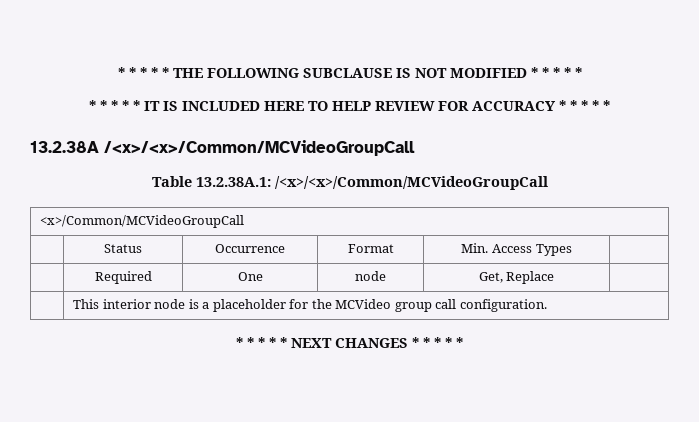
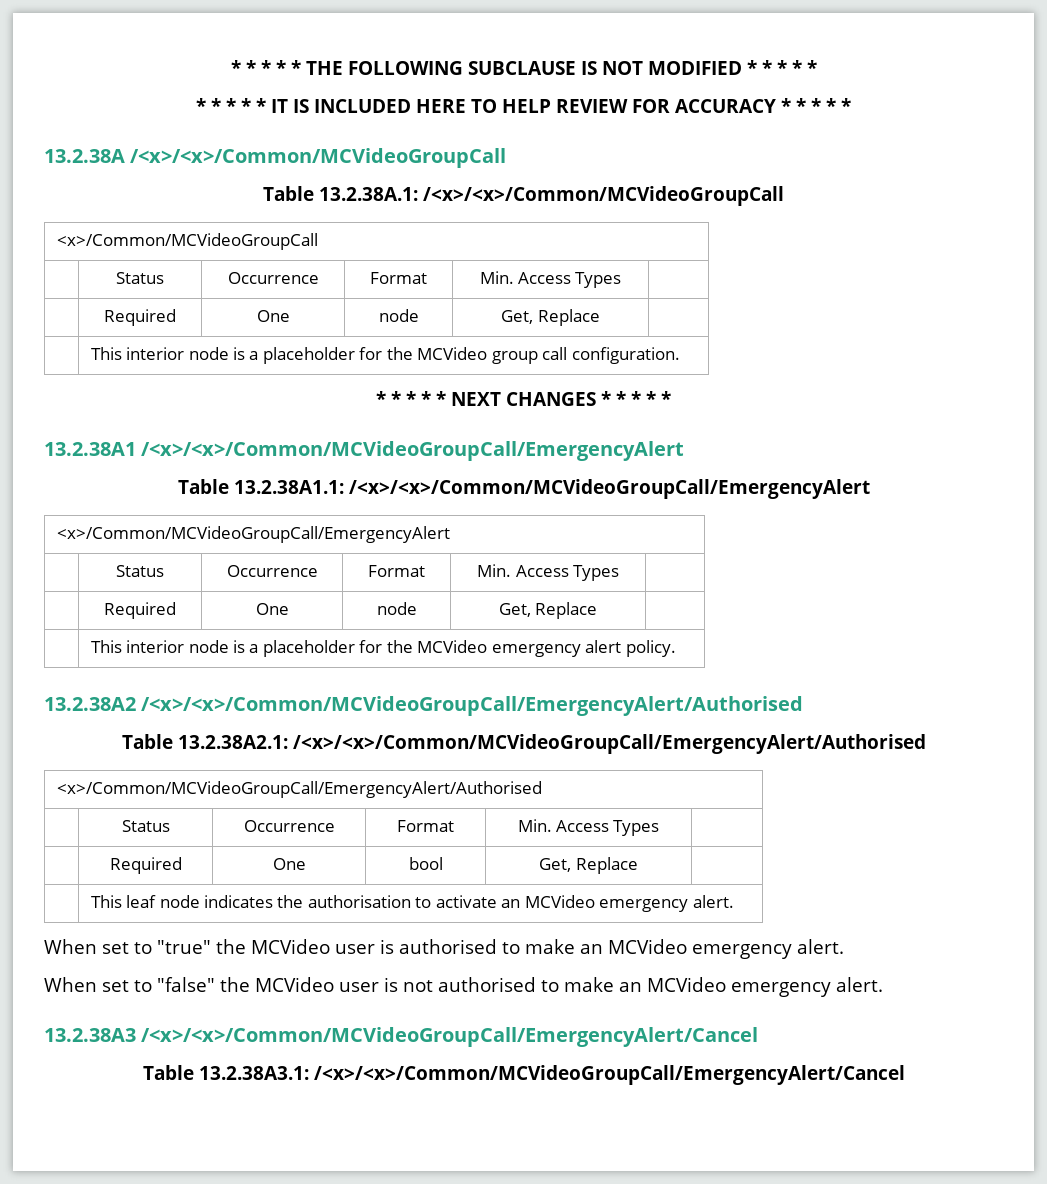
(463, 342) none -> [44,441,685,461] [177,479,870,499] [56,526,450,543] [116,565,164,577] [226,565,318,577] [368,565,425,577] [477,564,619,581] [104,602,176,619] [255,603,289,615] [376,602,417,615] [498,602,598,619] [90,640,676,657] [44,696,804,716] [121,734,926,754] [56,781,542,798] [121,820,170,832] [243,820,335,832] [397,820,454,832] [517,819,660,836] [109,857,182,874] [272,858,306,870] [408,857,443,870] [539,857,638,874] [90,895,734,912] [44,939,844,959] [44,977,883,997] [44,1027,759,1047] [142,1065,905,1085] // 13.2.38A1 /<x>/<x>/Common/MCVideoGroupCall/EmergencyAlert // Table 13.2.38A1.1: /<x>/<x>/Common/MCVideoGroupCall/EmergencyAlert // <x>/Common/MCVideoGroupCall/EmergencyAlert // | Status | Occurrence | Format | Min. Access Types | // | Required | One | node | Get, Replace | // | This interior node is a placeholder for the MCVideo emergency alert policy. // 13.2.38A2 /<x>/<x>/Common/MCVideoGroupCall/EmergencyAlert/Authorised // Table 13.2.38A2.1: /<x>/<x>/Common/MCVideoGroupCall/EmergencyAlert/Authorised // <x>/Common/MCVideoGroupCall/EmergencyAlert/Authorised // | Status | Occurrence | Format | Min. Access Types | // | Required | One | bool | Get, Replace | // | This leaf node indicates the authorisation to activate an MCVideo emergency alert. // When set to "true" the MCVideo user is authorised to make an MCVideo emergency alert. // When set to "false" the MCVideo user is not authorised to make an MCVideo emergency alert. // 13.2.38A3 /<x>/<x>/Common/MCVideoGroupCall/EmergencyAlert/Cancel // Table 13.2.38A3.1: /<x>/<x>/Common/MCVideoGroupCall/EmergencyAlert/Cancel

